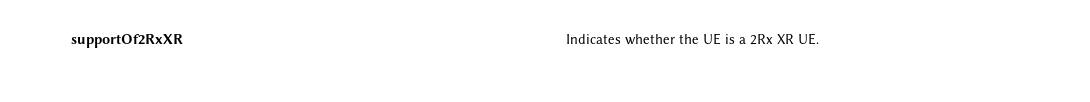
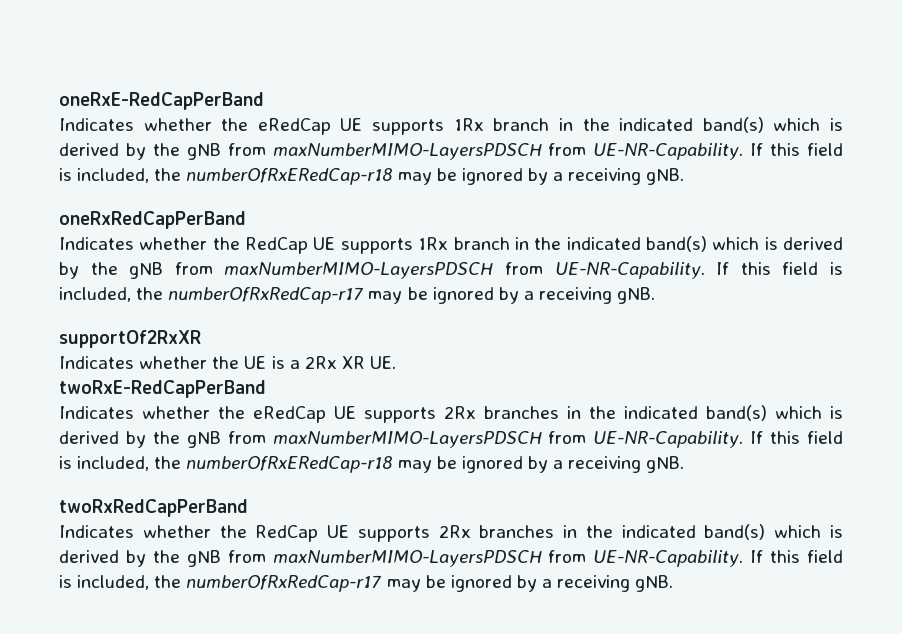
(71, 41) none -> [59,92,264,110] [59,117,844,135] [59,143,843,160] [59,168,685,185] [59,211,246,229] [59,236,844,254] [59,262,844,279] [59,287,656,304] oneRxE-RedCapPerBand // Indicates whether the eRedCap UE supports 1Rx branch in the indicated band(s) which is derived by the gNB from maxNumberMIMO-LayersPDSCH from UE-NR-Capability. If this field is included, the numberOfRxERedCap-r18 may be ignored by a receiving gNB. // oneRxRedCapPerBand // Indicates whether the RedCap UE supports 1Rx branch in the indicated band(s) which is derived by the gNB from maxNumberMIMO-LayersPDSCH from UE-NR-Capability. If this field is included, the numberOfRxRedCap-r17 may be ignored by a receiving gNB. //
(819, 39) none -> [59,380,266,398] [59,405,843,423] [59,431,843,448] [59,456,685,473] [59,499,248,517] [59,524,843,542] [59,550,843,567] [59,575,674,592] // twoRxE-RedCapPerBand // Indicates whether the eRedCap UE supports 2Rx branches in the indicated band(s) which is derived by the gNB from maxNumberMIMO-LayersPDSCH from UE-NR-Capability. If this field is included, the numberOfRxERedCap-r18 may be ignored by a receiving gNB. // twoRxRedCapPerBand // Indicates whether the RedCap UE supports 2Rx branches in the indicated band(s) which is derived by the gNB from maxNumberMIMO-LayersPDSCH from UE-NR-Capability. If this field is included, the numberOfRxRedCap-r17 may be ignored by a receiving gNB.

